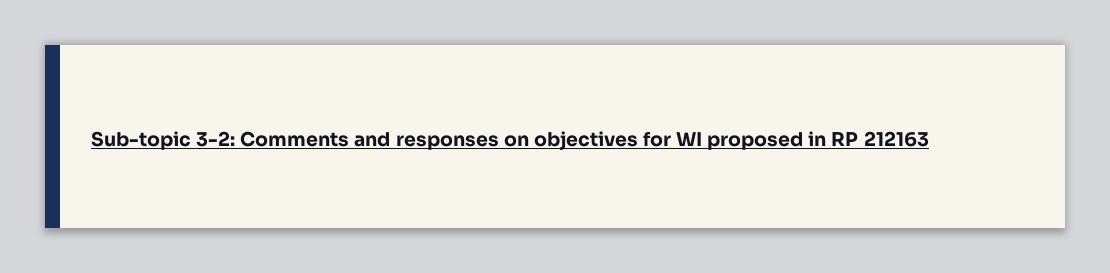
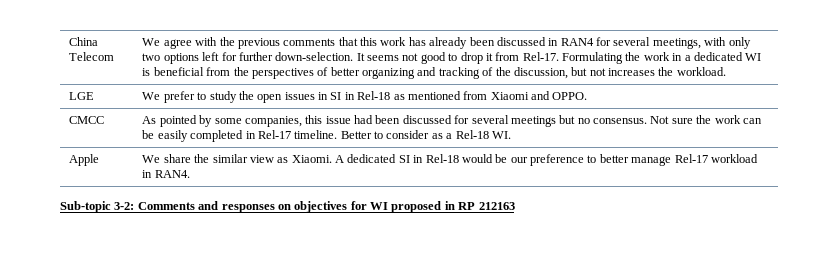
(91, 140) none -> [69,37,99,46] [69,52,115,61] [142,37,751,49] [142,52,762,64] [142,67,726,79] [69,92,95,100] [142,91,588,103] [69,116,105,124] [142,115,762,127] [142,130,511,142] [69,154,100,166] [142,154,758,166] [142,170,190,178] China Telecom | We agree with the previous comments that this work has already been discussed in RAN4 for several meetings, with only two options left for further down-selection. It seems not good to drop it from Rel-17. Formulating the work in a dedicated WI is beneficial from the perspectives of better organizing and tracking of the discussion, but not increases the workload. // LGE | We prefer to study the open issues in SI in Rel-18 as mentioned from Xiaomi and OPPO. // CMCC | As pointed by some companies, this issue had been discussed for several meetings but no consensus. Not sure the work can be easily completed in Rel-17 timeline. Better to consider as a Rel-18 WI. // Apple | We share the similar view as Xiaomi. A dedicated SI in Rel-18 would be our preference to better manage Rel-17 workload in RAN4. //

